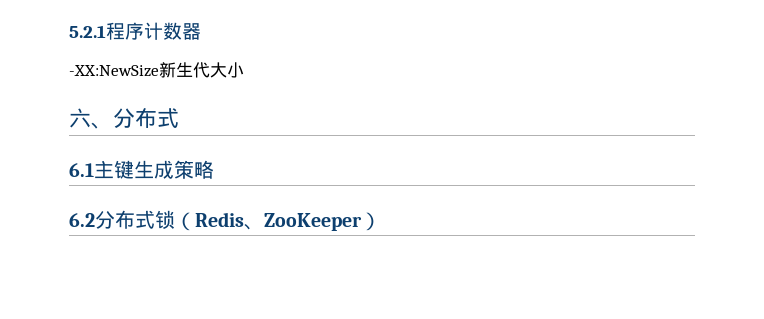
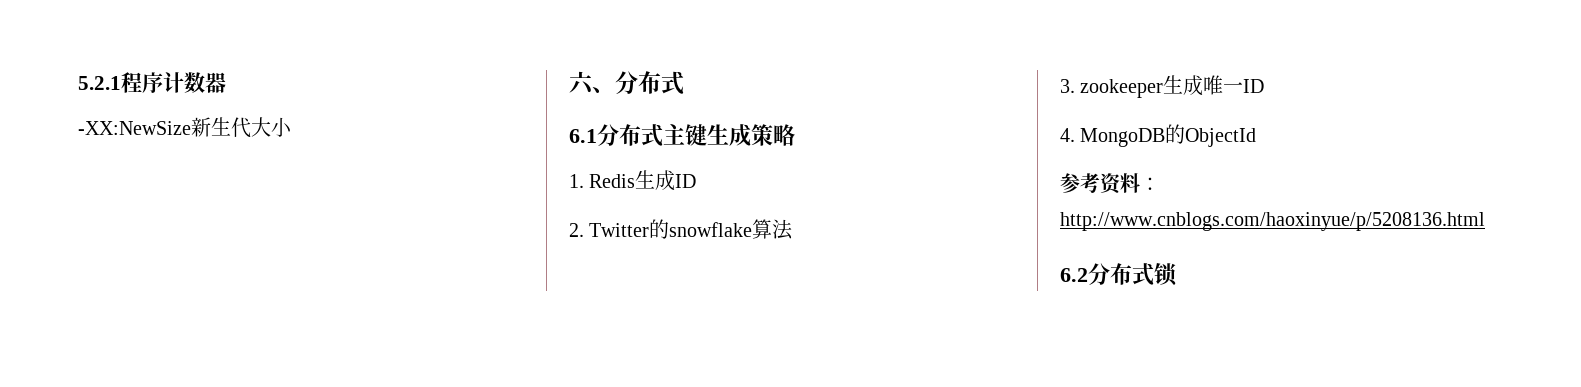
(94, 170) none -> [597,124,663,147] 分布式
(214, 169) none -> [569,170,697,191] [569,219,794,240] [1060,75,1265,98] [1060,124,1257,147] [1060,173,1160,195] [1060,212,1485,231] // 1. Redis生成ID // 2. Twitter的snowflake算法 // 3. zookeeper生成唯一ID // 4. MongoDB的ObjectId // 参考资料：http://www.cnblogs.com/haoxinyue/p/5208136.html
[175,212,381,231] （Redis、ZooKeeper） -> (1177, 274) none

